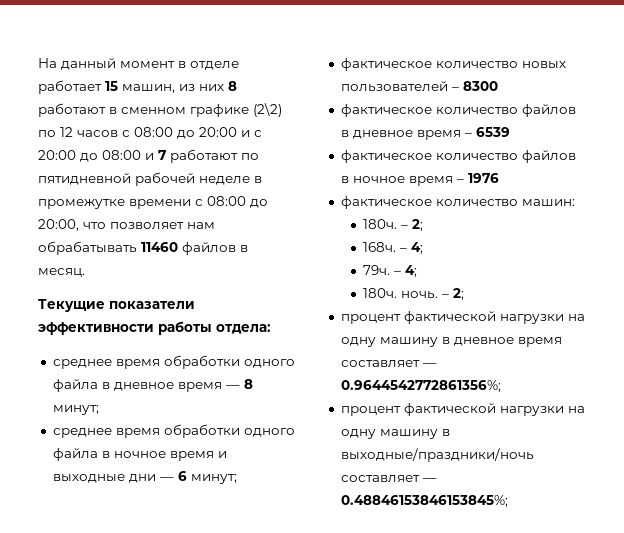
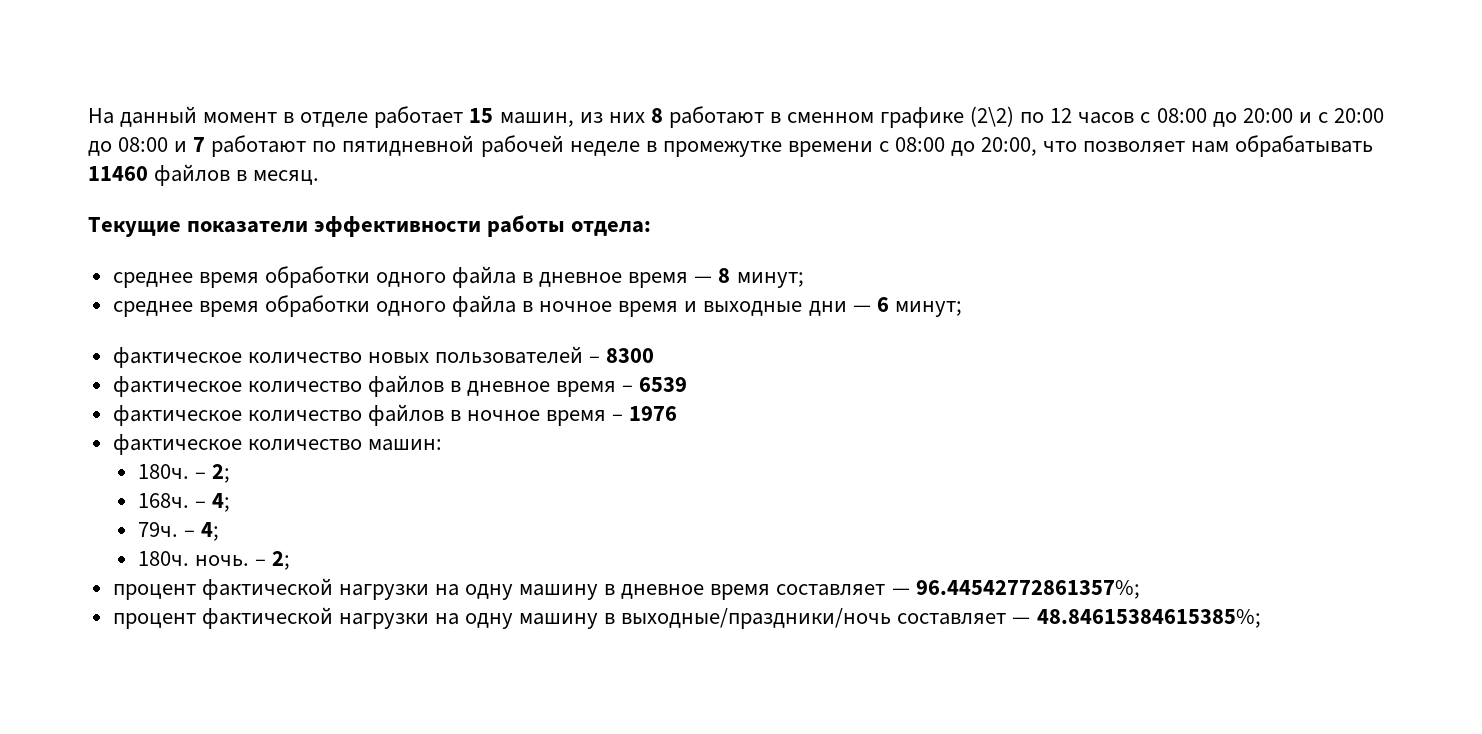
[340,380,501,392] 0.9644542772861356%; -> [915,580,1140,599] 96.44542772861357%;
[340,495,508,507] 0.48846153846153845%; -> [1036,609,1261,628] 48.84615384615385%;

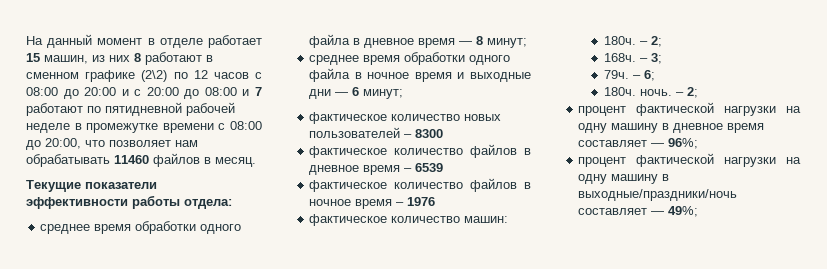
[211,493,230,512] 4; -> [650,53,662,64] 3;
[200,522,219,541] 4; -> [643,70,655,81] 6;
[915,580,1140,599] 96.44542772861357%; -> [668,138,699,149] 96%;
[1036,609,1261,628] 48.84615384615385%; -> [668,206,699,217] 49%;

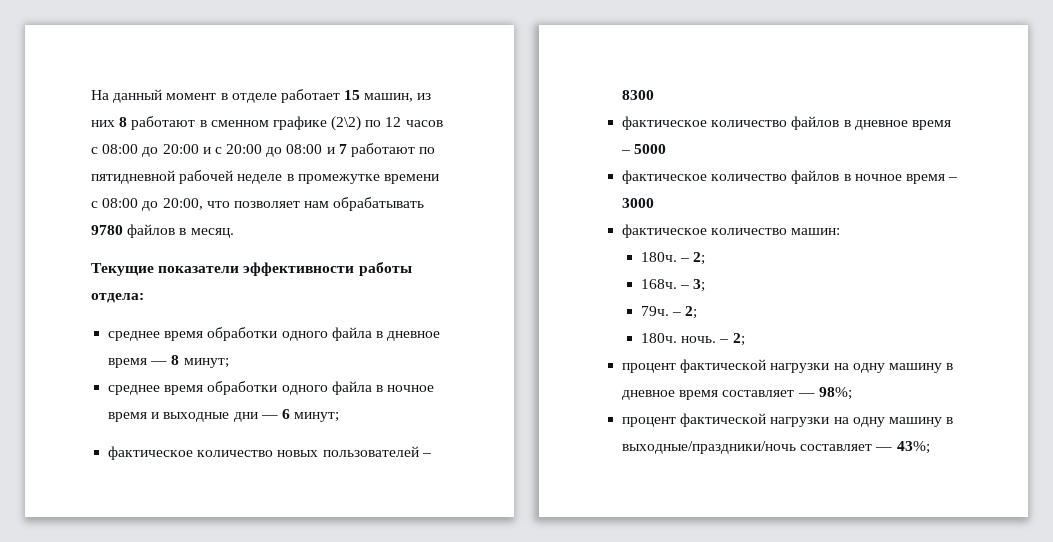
[114,155,149,164] 11460 -> [91,225,123,235] 9780
[415,163,444,172] 6539 -> [634,144,667,154] 5000
[407,197,436,206] 1976 -> [622,198,655,208] 3000
[643,70,655,81] 6; -> [685,306,698,319] 2;
[668,138,699,149] 96%; -> [818,387,852,400] 98%;
[668,206,699,217] 49%; -> [896,441,930,454] 43%;

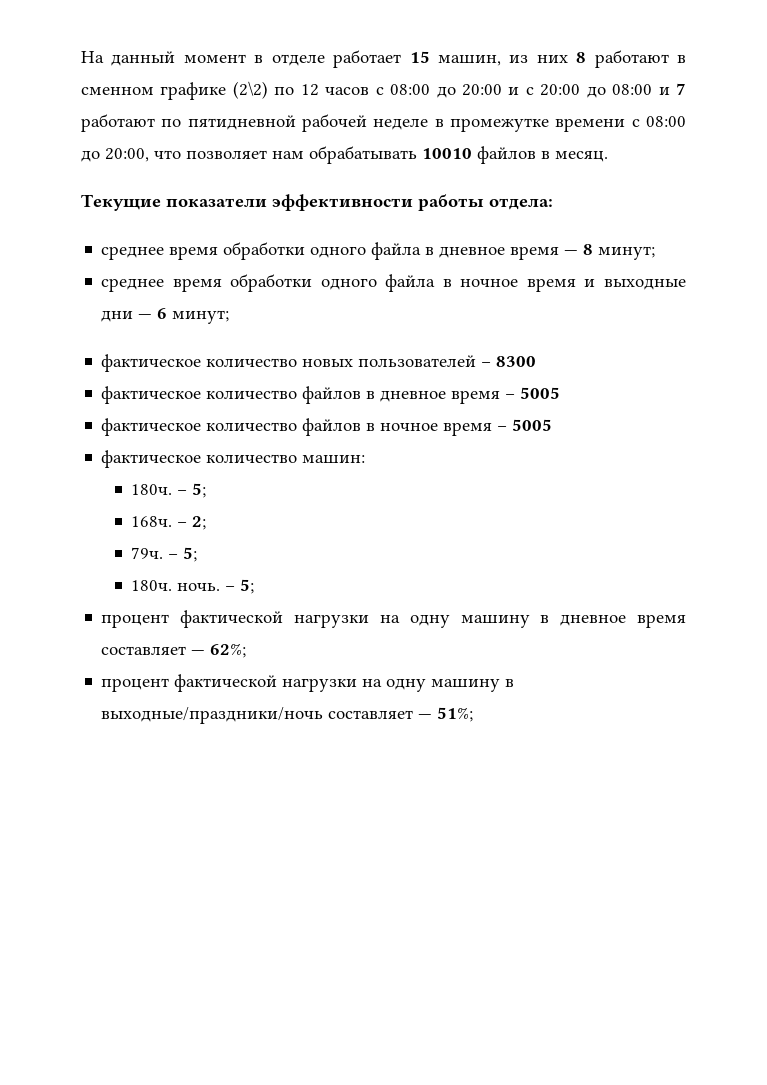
[91,225,123,235] 9780 -> [422,148,472,159] 10010
[634,144,667,154] 5000 -> [520,387,561,399] 5005
[622,198,655,208] 3000 -> [512,419,553,431] 5005
[693,252,706,265] 2; -> [192,483,207,498] 5;
[693,279,706,292] 3; -> [192,516,207,530] 2;
[685,306,698,319] 2; -> [183,547,198,562] 5;
[732,333,745,346] 2; -> [240,579,255,594] 5;
[818,387,852,400] 98%; -> [210,643,247,658] 62%;
[896,441,930,454] 43%; -> [437,707,474,722] 51%;

